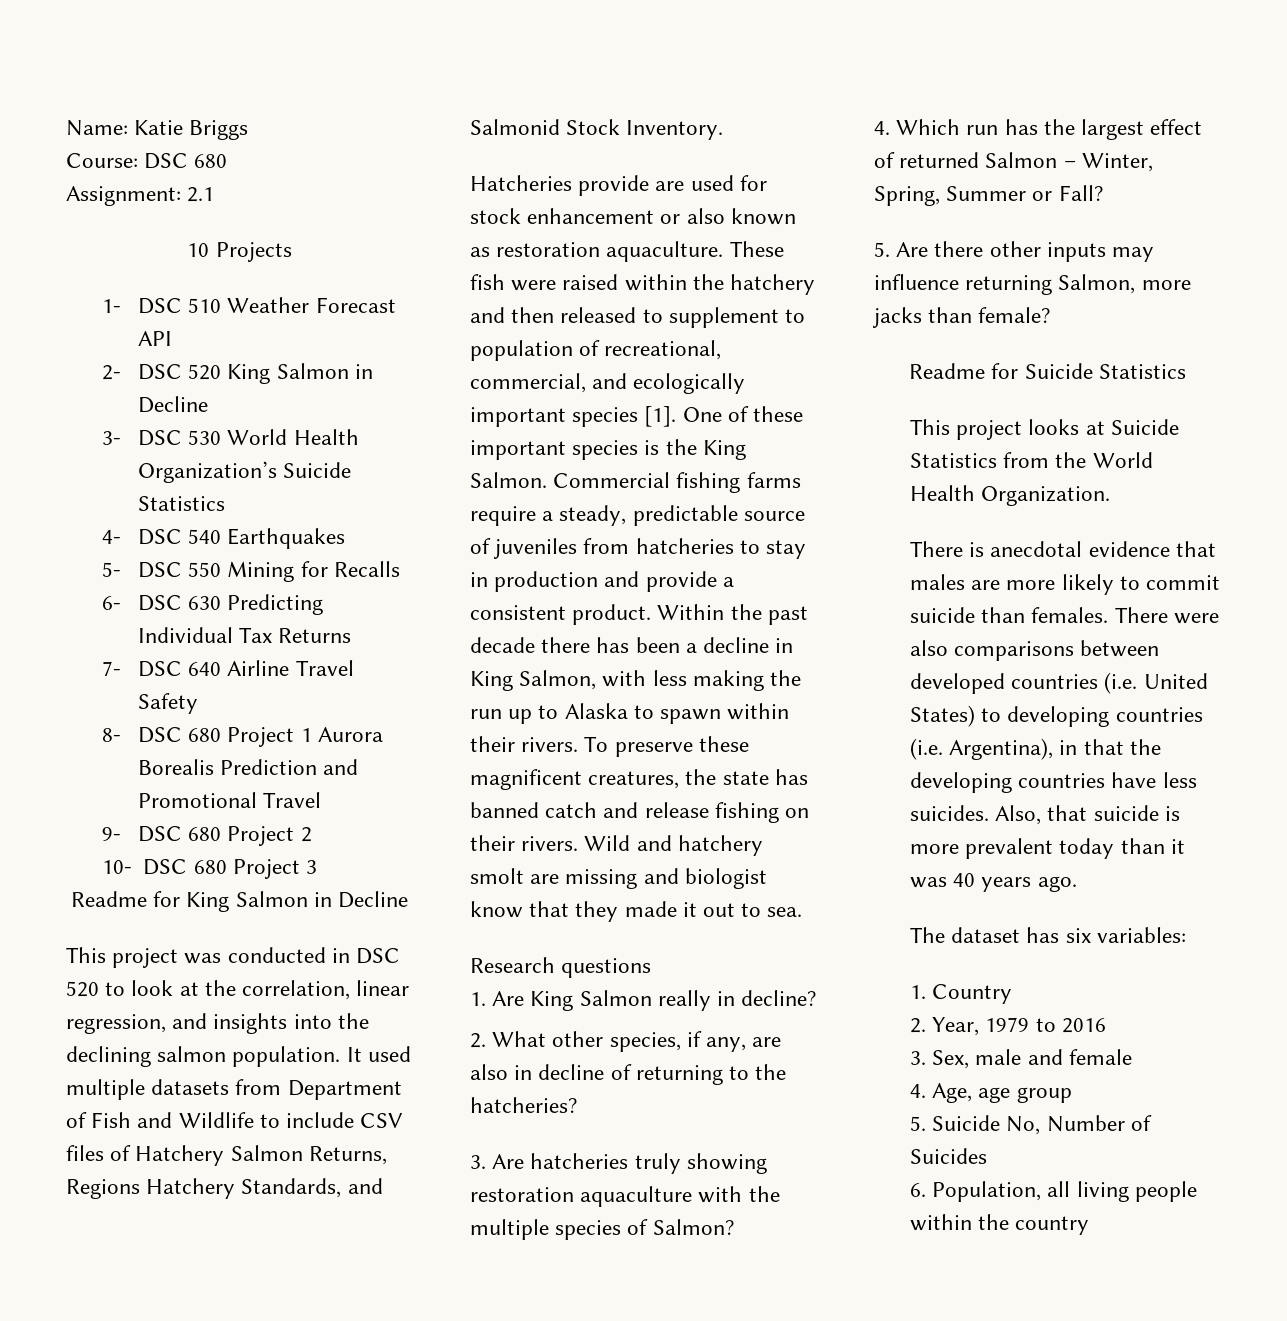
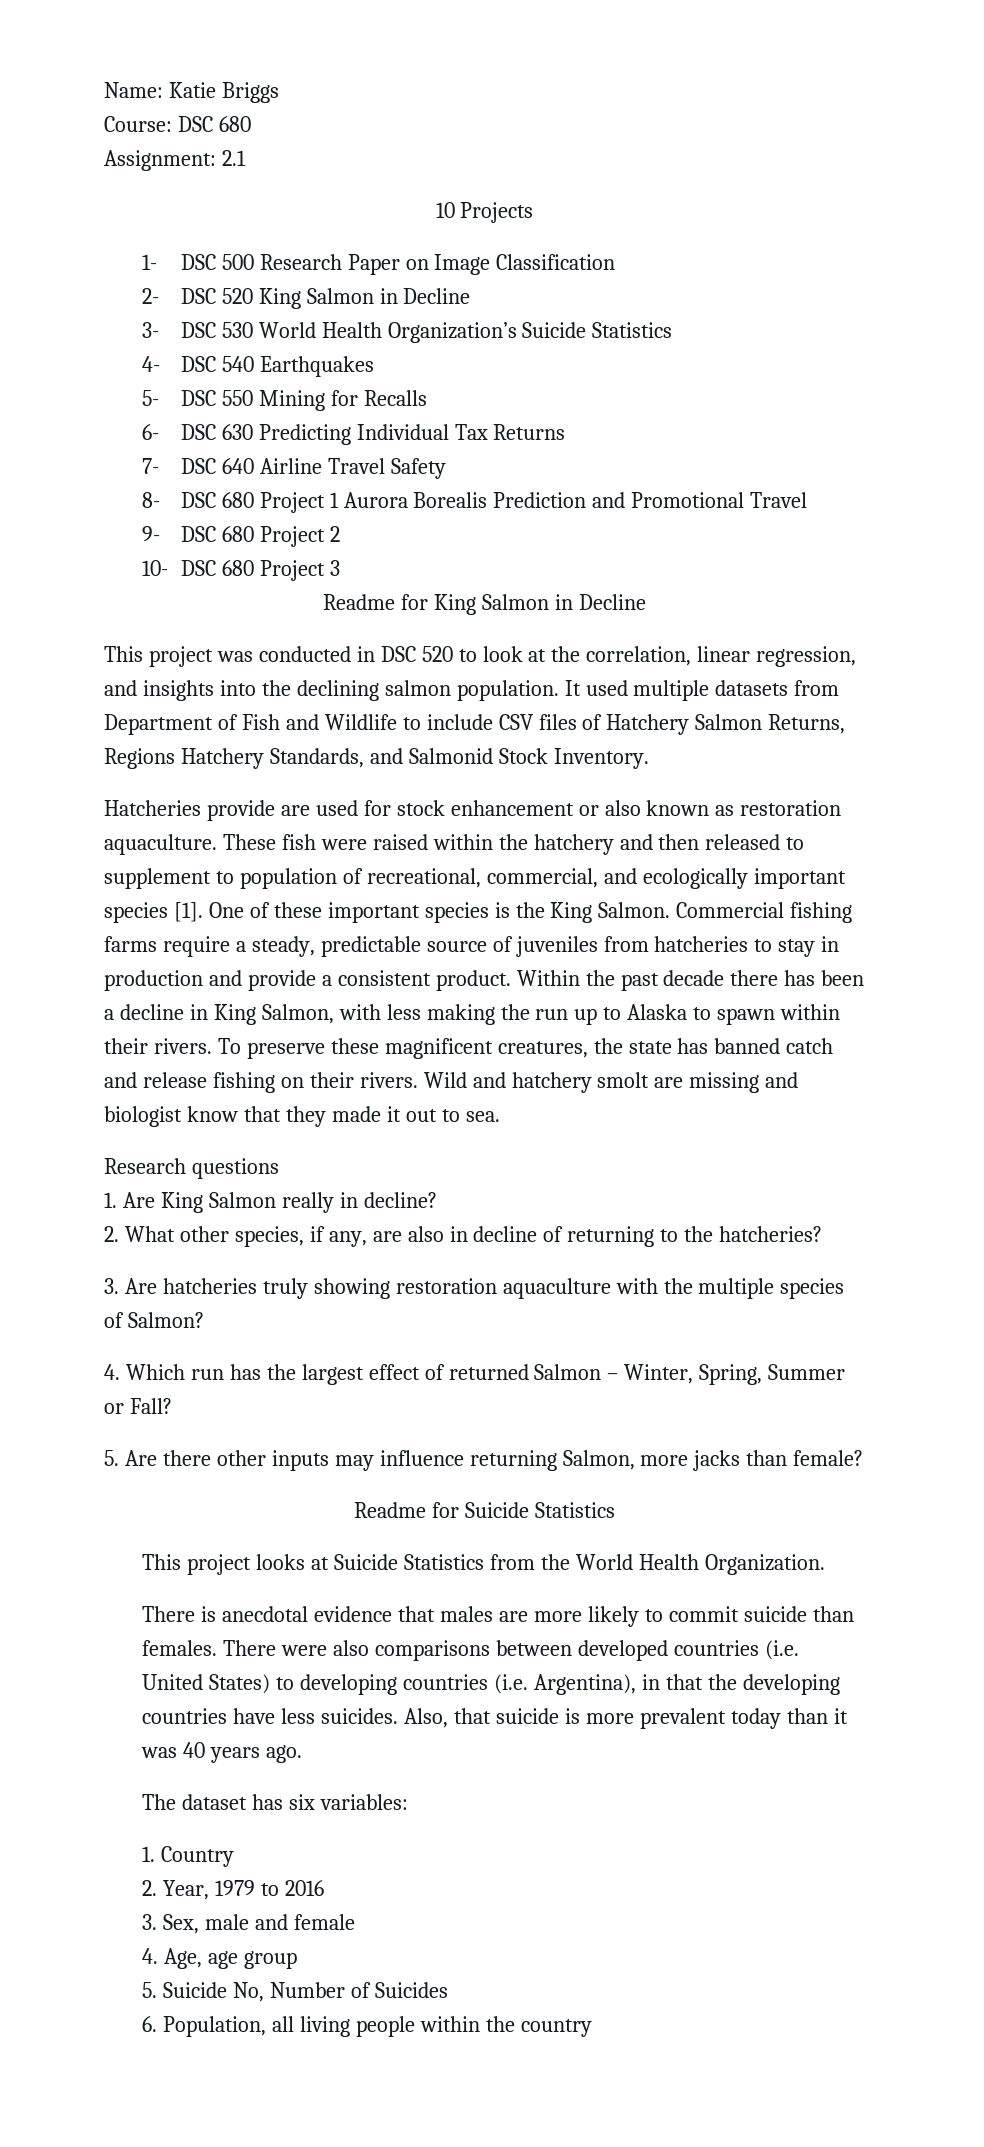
[188,297,396,313] [137,331,172,346] 510 Weather Forecast API -> [221,254,616,275] 500 Research Paper on Image Classification

